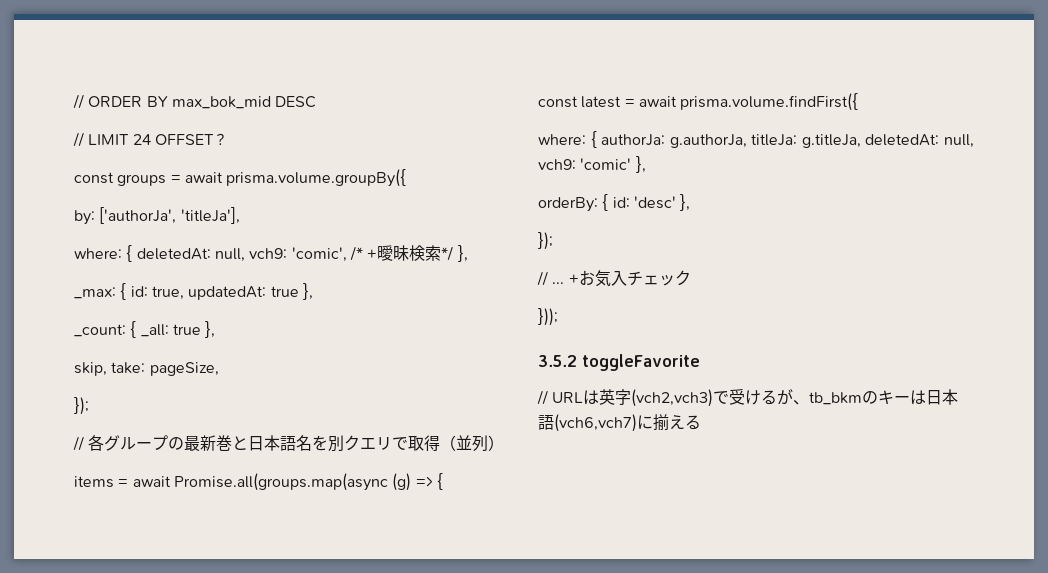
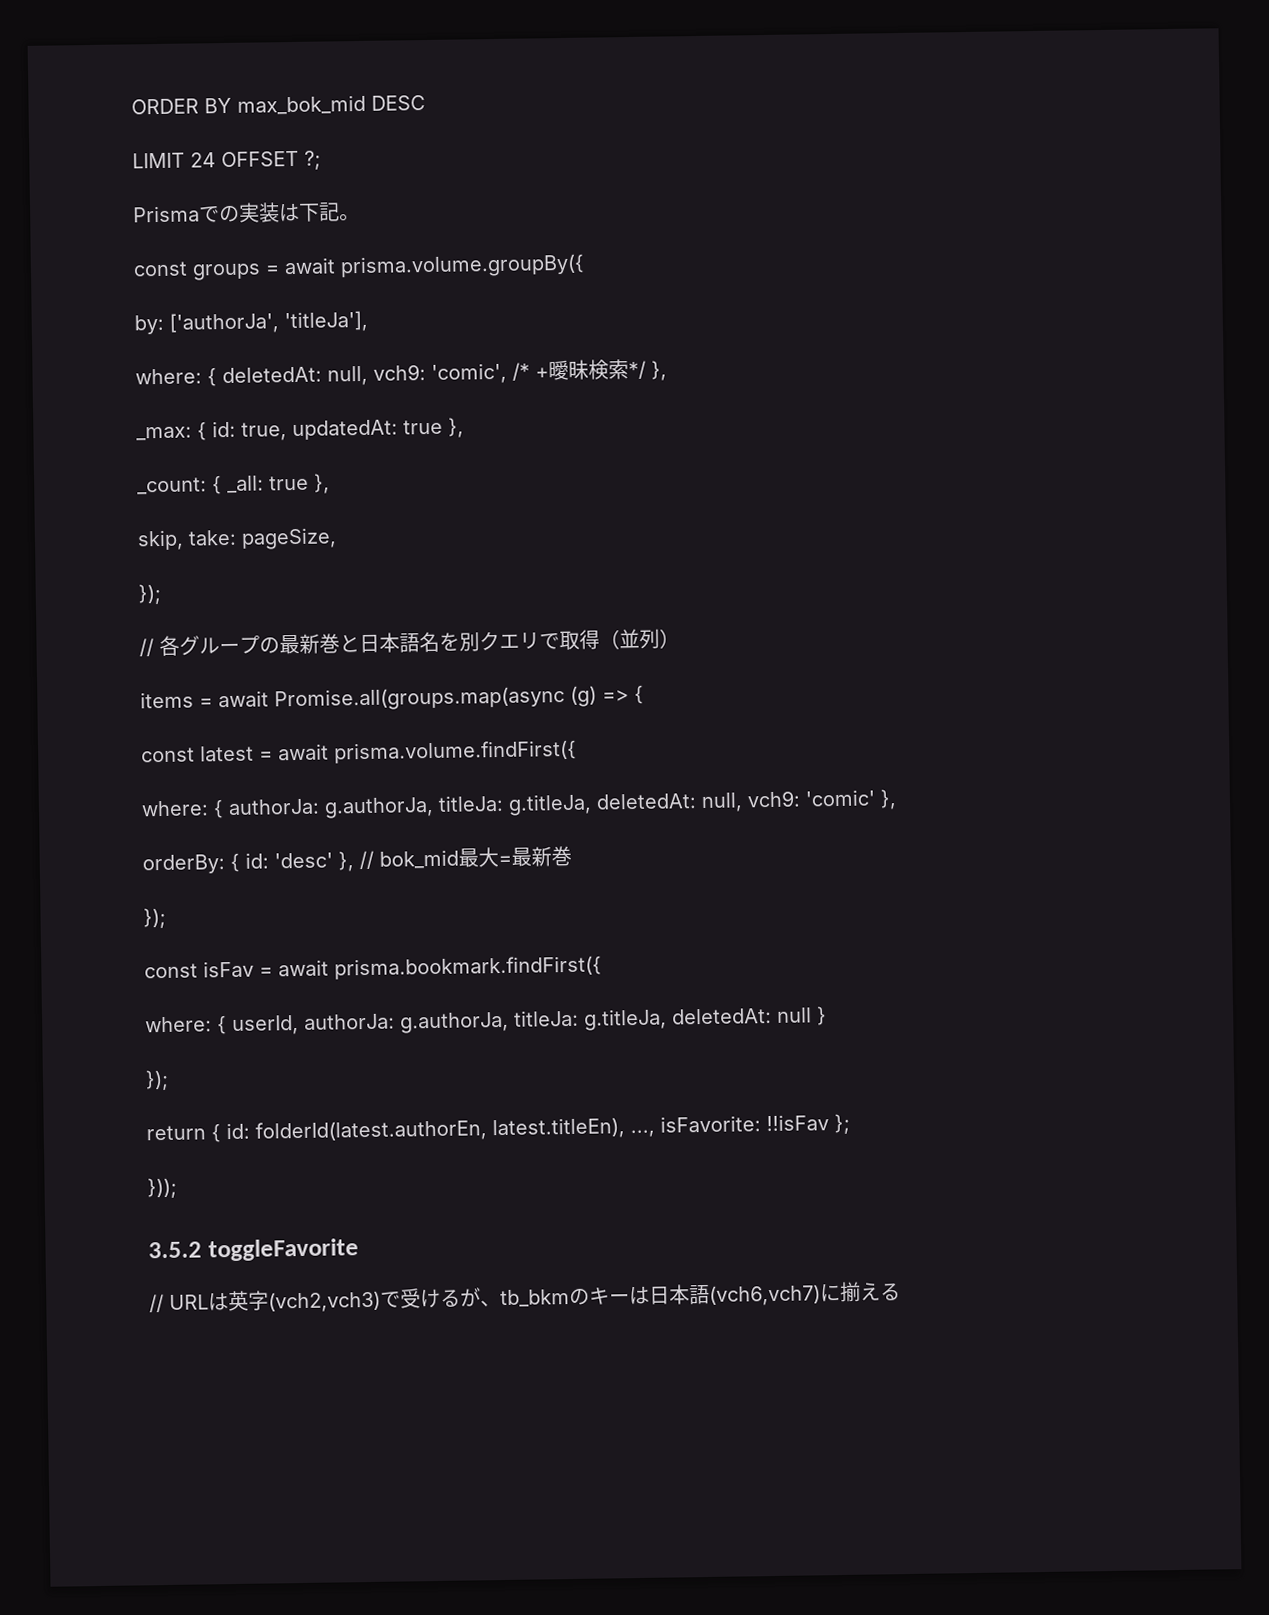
[73,94,84,109] // -> (131, 106) none
[73,132,84,147] // -> (426, 103) none
[216,133,225,145] ? -> [304,150,321,170] [133,202,360,223] ?; // Prismaでの実装は下記。
[538,232,553,250] [537,270,691,287] // }); // // ... +お気入チェック -> [359,845,572,870] [143,907,166,929] [144,955,602,980] [145,1006,827,1035] [145,1069,169,1091] [146,1113,850,1143] // bok_mid最大=最新巻 // }); // const isFav = await prisma.bookmark.findFirst({ // where: { userId, authorJa: g.authorJa, titleJa: g.titleJa, deletedAt: null } // }); // return { id: folderId(latest.authorEn, latest.titleEn), ..., isFavorite: !!isFav };

